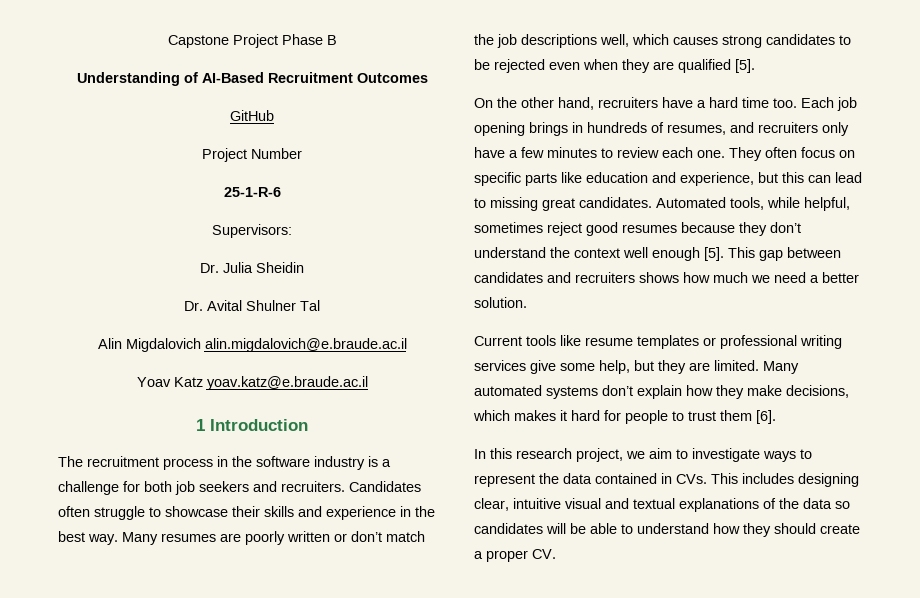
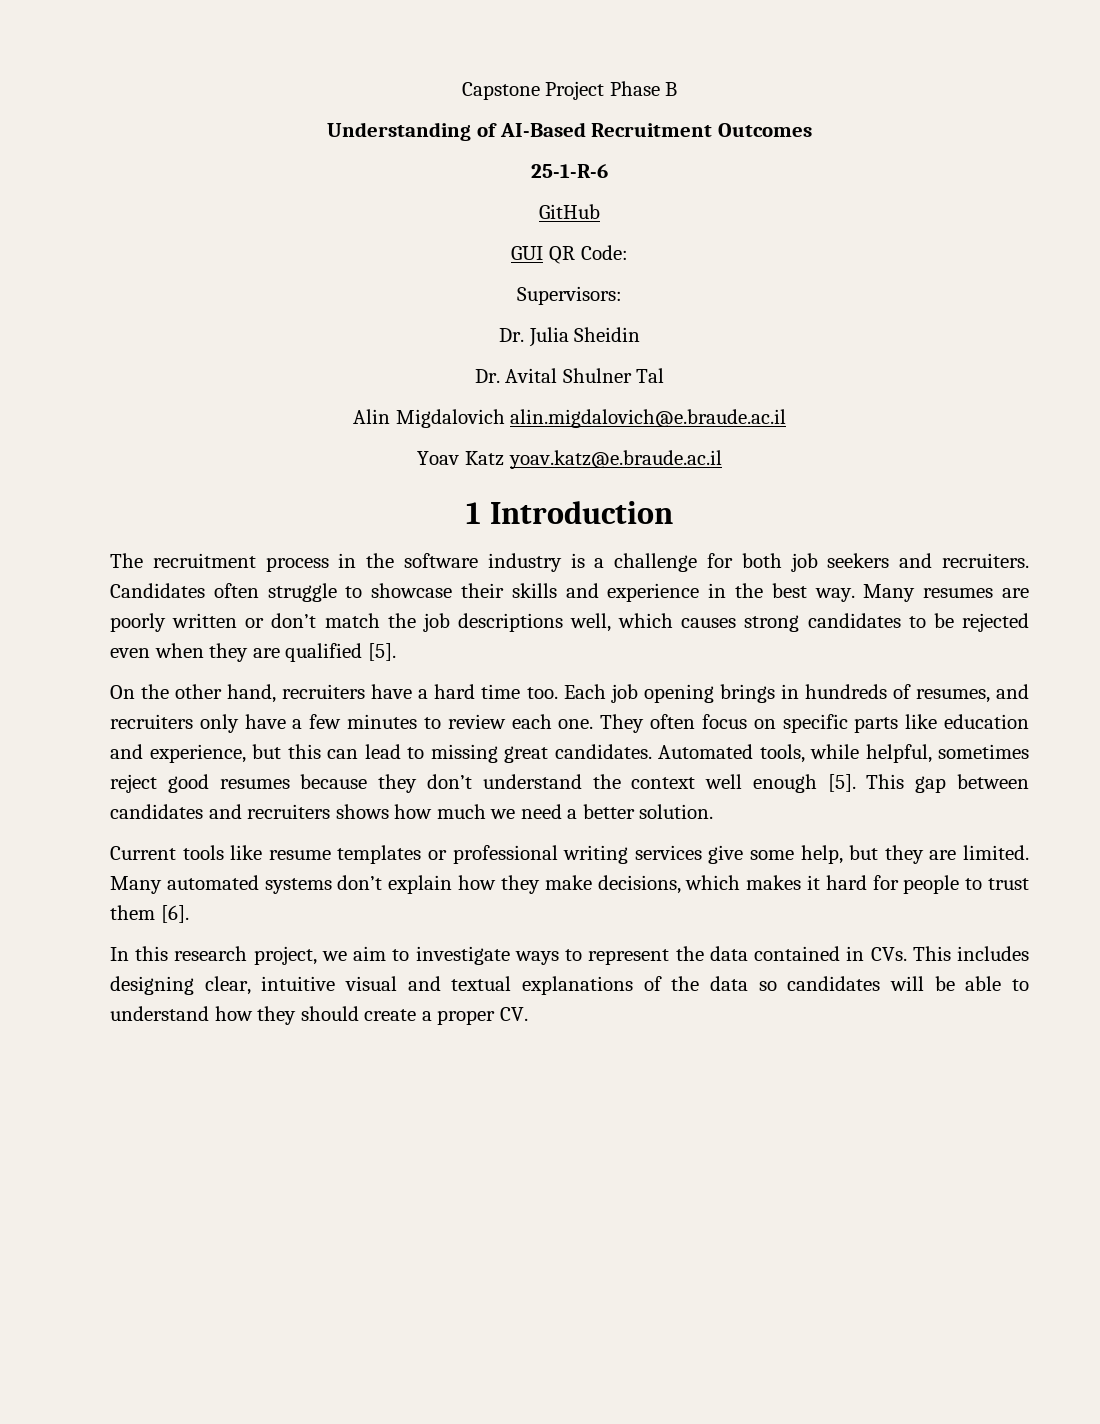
(428, 78) none -> [531,164,608,178] // 25-1-R-6
[202,148,302,162] [223,187,281,197] Project Number // 25-1-R-6 -> [511,245,628,264] GUI QR Code:

